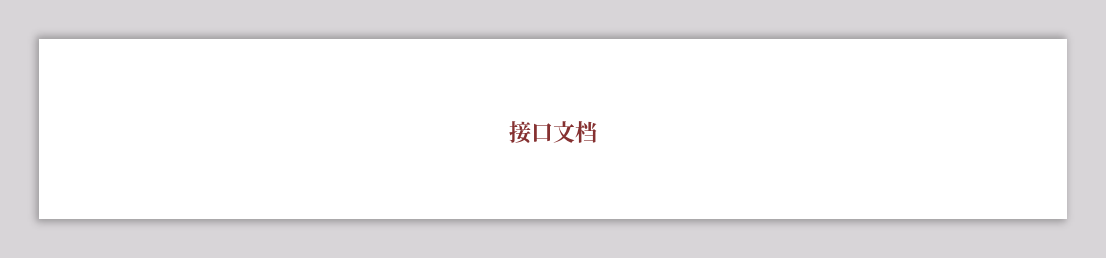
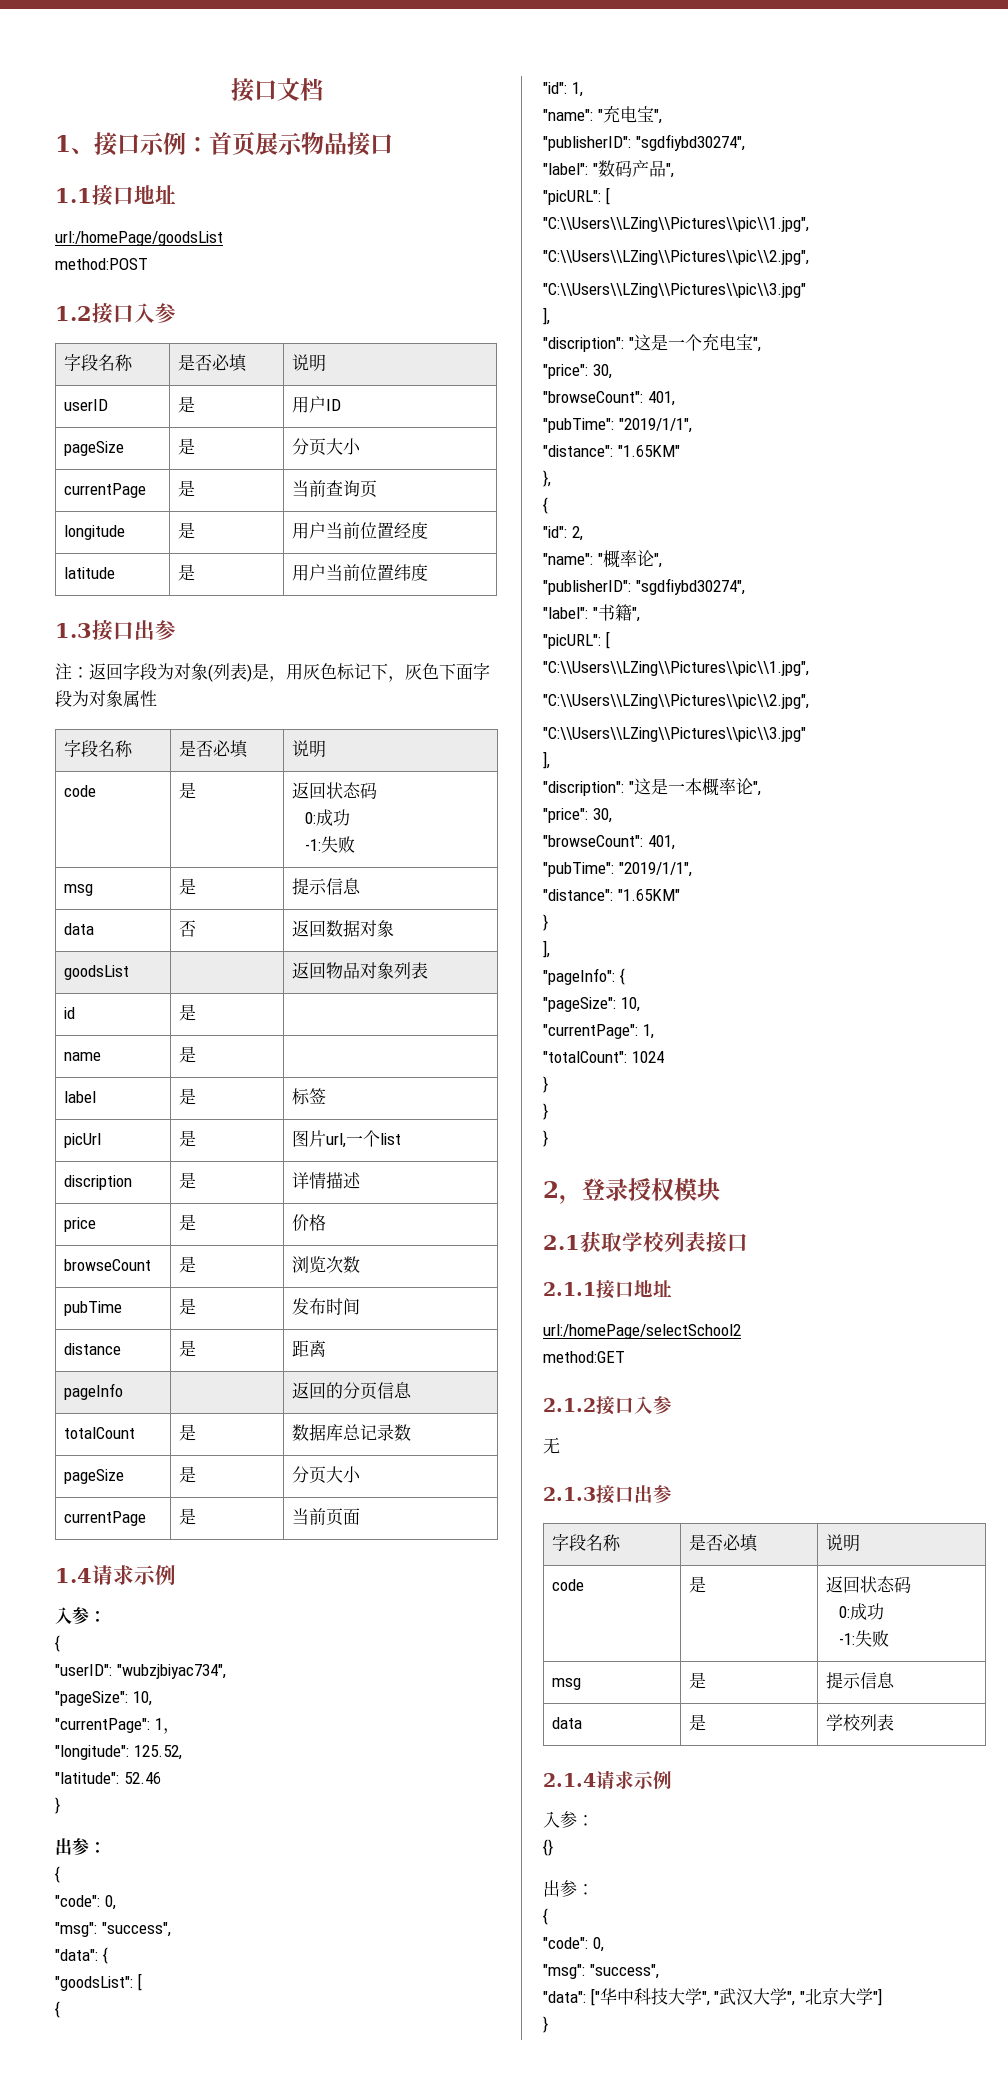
(597, 132) none -> [55,132,393,156] [55,185,176,206] [55,231,223,246] [55,258,148,270] [55,303,176,324] [64,354,134,371] [178,354,249,372] [292,354,327,372] [64,399,109,411] [178,396,196,413] [292,396,342,413] [64,441,125,456] [178,438,196,455] [292,438,362,456] [64,483,147,498] [178,480,196,497] [292,480,378,498] [64,525,126,540] [178,522,196,539] [292,522,429,539] [64,567,116,579] [178,564,196,581] [292,564,429,581] [55,620,176,641] [55,663,490,682] [55,690,157,707] [64,740,134,757] [179,740,250,758] [292,740,327,758] [64,785,97,797] [179,782,197,799] [292,782,378,799] [305,809,351,826] [305,836,356,853] [64,884,94,896] [179,878,197,895] [292,878,362,895] [64,923,95,935] [179,920,197,937] [292,920,395,937] [64,965,130,980] [292,962,429,979] [64,1007,76,1019] [179,1004,197,1021] [64,1052,102,1061] [179,1046,197,1063] [64,1091,97,1103] [179,1088,197,1105] [292,1088,327,1105] [64,1133,102,1148] [179,1130,197,1147] [292,1130,402,1148] [64,1175,133,1190] [179,1172,197,1189] [292,1172,362,1189] [64,1217,97,1232] [179,1214,197,1231] [292,1214,327,1231] [64,1259,152,1271] [179,1256,197,1273] [292,1256,361,1273] [64,1301,123,1316] [179,1298,197,1315] [292,1298,361,1315] [64,1343,122,1355] [179,1340,197,1357] [292,1340,327,1357] [64,1383,124,1400] [292,1382,413,1400] [64,1427,136,1439] [179,1424,197,1441] [292,1424,412,1441] [64,1469,125,1484] [179,1466,197,1483] [292,1466,362,1484] [64,1511,147,1526] [179,1508,197,1525] [292,1508,361,1526] [55,1564,176,1585] [55,1607,106,1624] [55,1635,60,1652] [55,1664,226,1679] [55,1691,152,1706] [55,1718,180,1734] [55,1745,182,1760] [55,1772,161,1784] [55,1797,60,1814] [55,1838,106,1855] [55,1866,60,1883] [55,1895,116,1910] [55,1922,171,1937] [55,1947,108,1964] [55,1973,142,1991] [55,2001,60,2018] [543,82,583,97] [543,105,662,124] [543,134,745,151] [543,160,674,178] [543,187,610,205] [543,217,809,232] [543,250,809,265] [543,283,806,298] [543,307,550,325] [543,333,761,352] [543,364,612,379] [543,391,675,406] [543,418,692,433] [543,445,680,457] [543,470,551,487] [543,497,548,514] [543,526,583,541] [543,550,662,568] [543,578,745,595] [543,604,640,622] [543,631,610,649] [543,661,809,676] [543,694,809,709] [543,727,806,742] [543,751,550,769] [543,778,761,796] [543,808,612,823] [543,835,675,850] [543,862,692,877] [543,889,680,901] [543,914,548,931] [543,940,550,958] [543,968,625,985] [543,997,640,1012] [543,1024,654,1039] [543,1051,664,1063] [543,1076,548,1093] [543,1103,548,1120] [543,1130,548,1147] [543,1178,720,1204] [543,1231,748,1253] [543,1280,672,1299] [543,1324,741,1339] [543,1351,625,1363] [543,1396,672,1415] [543,1437,560,1454] [543,1485,672,1504] [552,1534,622,1551] [689,1534,760,1552] [826,1534,861,1552] [552,1579,585,1591] [689,1576,707,1593] [826,1576,912,1593] [839,1603,885,1620] [839,1630,890,1647] [552,1678,582,1690] [689,1672,707,1689] [826,1672,896,1689] [552,1717,583,1729] [689,1714,707,1731] [826,1714,895,1731] [543,1770,672,1790] [543,1811,594,1828] [543,1839,553,1856] [543,1880,594,1897] [543,1908,548,1925] [543,1937,604,1952] [543,1964,659,1979] [543,1988,882,2006] [543,2016,548,2033] // 1、接口示例：首页展示物品接口 // 1.1接口地址 // url:/homePage/goodsList // method:POST // 1.2接口入参 // 字段名称 | 是否必填 | 说明 // userID | 是 | 用户ID // pageSize | 是 | 分页大小 // currentPage | 是 | 当前查询页 // longitude | 是 | 用户当前位置经度 // latitude | 是 | 用户当前位置纬度 // 1.3接口出参 // 注：返回字段为对象(列表)是，用灰色标记下，灰色下面字段为对象属性 // 字段名称 | 是否必填 | 说明 // code | 是 | 返回状态码 // 0:成功 // -1:失败 // msg | 是 | 提示信息 // data | 否 | 返回数据对象 // goodsList | | 返回物品对象列表 // id | 是 | // name | 是 | // label | 是 | 标签 // picUrl | 是 | 图片url,一个list // discription | 是 | 详情描述 // price | 是 | 价格 // browseCount | 是 | 浏览次数 // pubTime | 是 | 发布时间 // distance | 是 | 距离 // pageInfo | | 返回的分页信息 // totalCount | 是 | 数据库总记录数 // pageSize | 是 | 分页大小 // currentPage | 是 | 当前页面 // 1.4请求示例 // 入参： // { // "userID": "wubzjbiyac734", // "pageSize": 10, // "currentPage": 1， // "longitude": 125.52, // "latitude": 52.46 // } // 出参： // { // "code": 0, // "msg": "success", // "data": { // "goodsList": [ // { // "id": 1, // "name": "充电宝", // "publisherID": "sgdfiybd30274", // "label": "数码产品", // "picURL": [ // "C:\\Users\\LZing\\Pictures\\pic\\1.jpg", // "C:\\Users\\LZing\\Pictures\\pic\\2.jpg", // "C:\\Users\\LZing\\Pictures\\pic\\3.jpg" // ], // "discription": "这是一个充电宝", // "price": 30, // "browseCount": 401, // "pubTime": "2019/1/1", // "distance": "1.65KM" // }, // { // "id": 2, // "name": "概率论", // "publisherID": "sgdfiybd30274", // "label": "书籍", // "picURL": [ // "C:\\Users\\LZing\\Pictures\\pic\\1.jpg", // "C:\\Users\\LZing\\Pictures\\pic\\2.jpg", // "C:\\Users\\LZing\\Pictures\\pic\\3.jpg" // ], // "discription": "这是一本概率论", // "price": 30, // "browseCount": 401, // "pubTime": "2019/1/1", // "distance": "1.65KM" // } // ], // "pageInfo": { // "pageSize": 10, // "currentPage": 1, // "totalCount": 1024 // } // } // } // 2，登录授权模块 // 2.1获取学校列表接口 // 2.1.1接口地址 // url:/homePage/selectSchool2 // method:GET // 2.1.2接口入参 // 无 // 2.1.3接口出参 // 字段名称 | 是否必填 | 说明 // code | 是 | 返回状态码 // 0:成功 // -1:失败 // msg | 是 | 提示信息 // data | 是 | 学校列表 // 2.1.4请求示例 // 入参： // {} // 出参： // { // "code": 0, // "msg": "success", // "data": ["华中科技大学", "武汉大学", "北京大学"] // }

